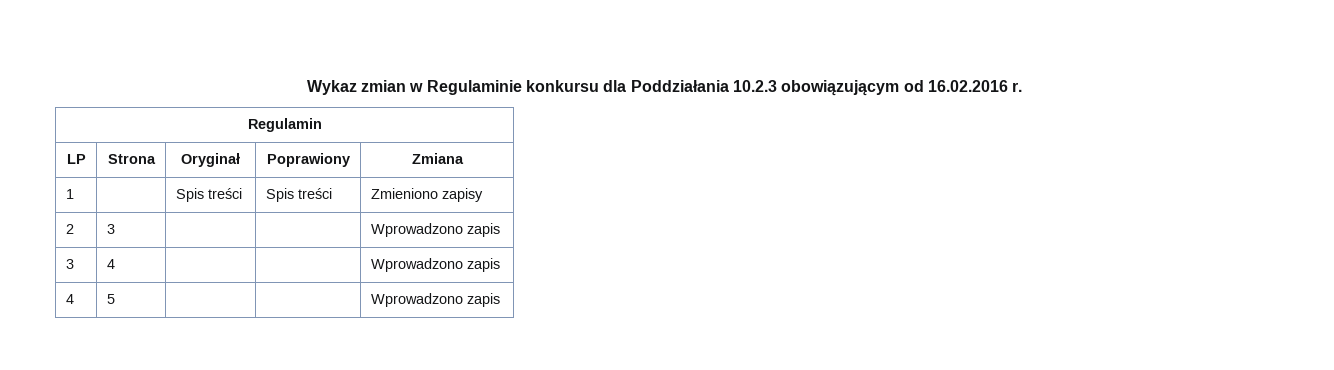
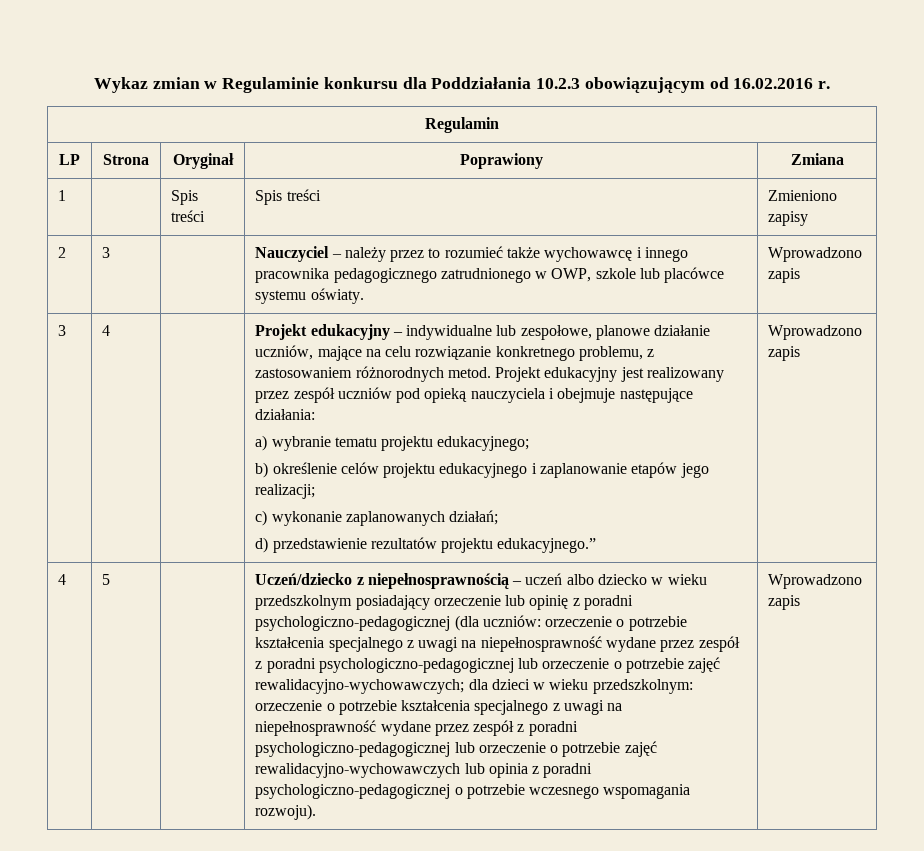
[370,223,500,237] [65,259,74,269] [106,259,115,269] [370,258,500,272] [65,294,74,304] [106,294,115,304] | Wprowadzono zapis // 3 | 4 | | | Wprowadzono zapis // 4 | 5 | | -> [255,246,689,262] [255,267,725,283] [255,288,364,304] [768,247,863,262] [768,268,801,283] [58,325,67,336] [102,325,111,336] [255,324,711,340] [255,345,655,361] [255,366,725,382] [255,387,693,403] [255,409,316,420] [255,435,530,451] [255,462,709,478] [255,484,316,499] [255,510,499,526] [255,537,597,553] [768,325,863,340] [768,346,801,361] [58,574,67,585] [102,574,111,585] [255,573,707,589] [255,595,634,610] [255,615,687,631] [255,636,740,652] [255,657,721,673] [255,679,693,694] [255,700,623,715] [255,720,578,736] [255,741,657,757] [255,763,593,778] [255,784,691,799] [255,804,317,820] Nauczyciel – należy przez to rozumieć także wychowawcę i innego pracownika pedagogicznego zatrudnionego w OWP, szkole lub placówce systemu oświaty. | Wprowadzono zapis // 3 | 4 | | Projekt edukacyjny – indywidualne lub zespołowe, planowe działanie uczniów, mające na celu rozwiązanie konkretnego problemu, z zastosowaniem różnorodnych metod. Projekt edukacyjny jest realizowany przez zespół uczniów pod opieką nauczyciela i obejmuje następujące działania: // a) wybranie tematu projektu edukacyjnego; // b) określenie celów projektu edukacyjnego i zaplanowanie etapów jego realizacji; // c) wykonanie zaplanowanych działań; // d) przedstawienie rezultatów projektu edukacyjnego.” | Wprowadzono zapis // 4 | 5 | | Uczeń/dziecko z niepełnosprawnością – uczeń albo dziecko w wieku przedszkolnym posiadający orzeczenie lub opinię z poradni psychologiczno-pedagogicznej (dla uczniów: orzeczenie o potrzebie kształcenia specjalnego z uwagi na niepełnosprawność wydane przez zespół z poradni psychologiczno-pedagogicznej lub orzeczenie o potrzebie zajęć rewalidacyjno-wychowawczych; dla dzieci w wieku przedszkolnym: orzeczenie o potrzebie kształcenia specjalnego z uwagi na niepełnosprawność wydane przez zespół z poradni psychologiczno-pedagogicznej lub orzeczenie o potrzebie zajęć rewalidacyjno-wychowawczych lub opinia z poradni psychologiczno-pedagogicznej o potrzebie wczesnego wspomagania rozwoju).

